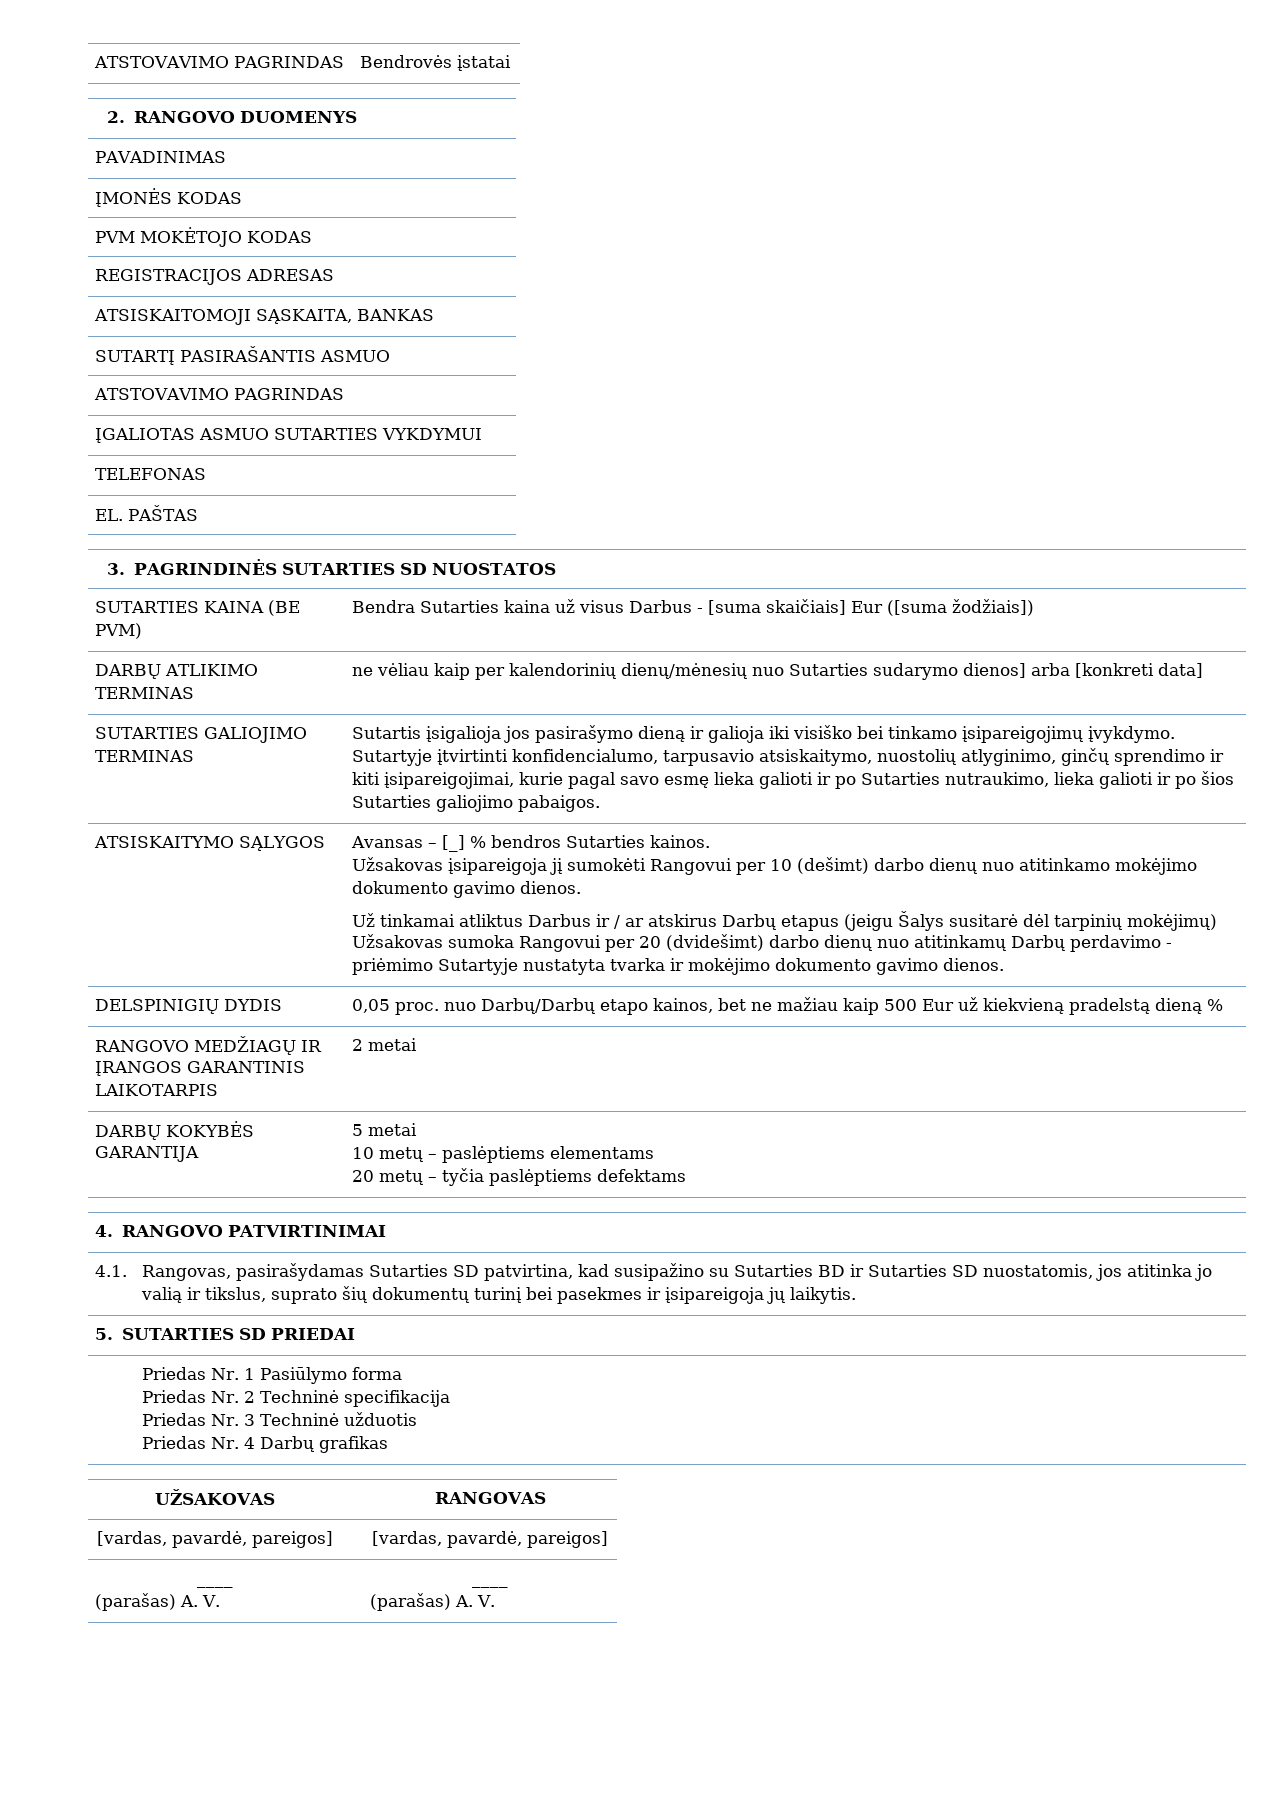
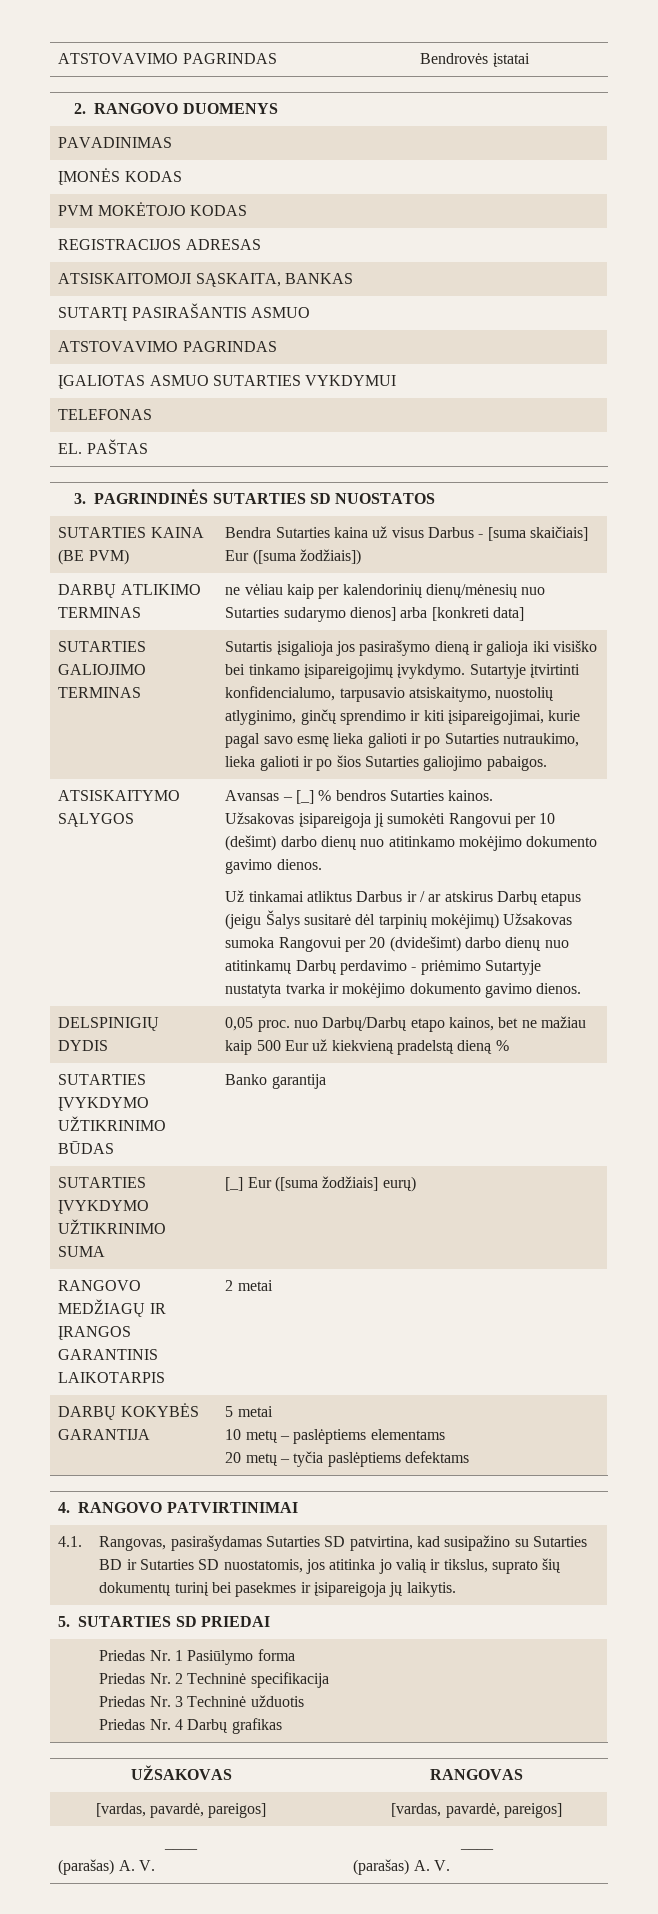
(1224, 1005) none -> [58,1074,147,1085] [58,1097,150,1111] [58,1116,167,1131] [58,1141,115,1154] [225,1074,326,1089] [58,1177,147,1188] [58,1200,150,1214] [58,1219,167,1234] [58,1246,106,1257] [225,1176,416,1192] // SUTARTIES ĮVYKDYMO UŽTIKRINIMO BŪDAS | Banko garantija // SUTARTIES ĮVYKDYMO UŽTIKRINIMO SUMA | [_] Eur ([suma žodžiais] eurų)

